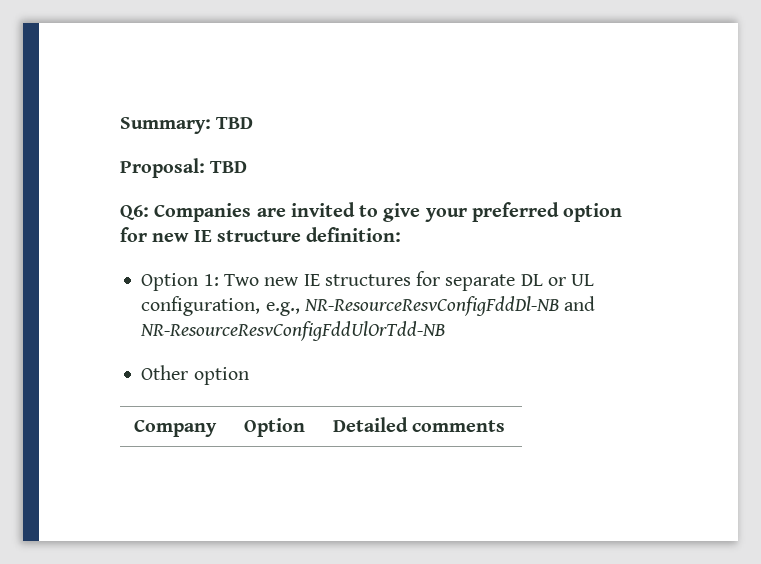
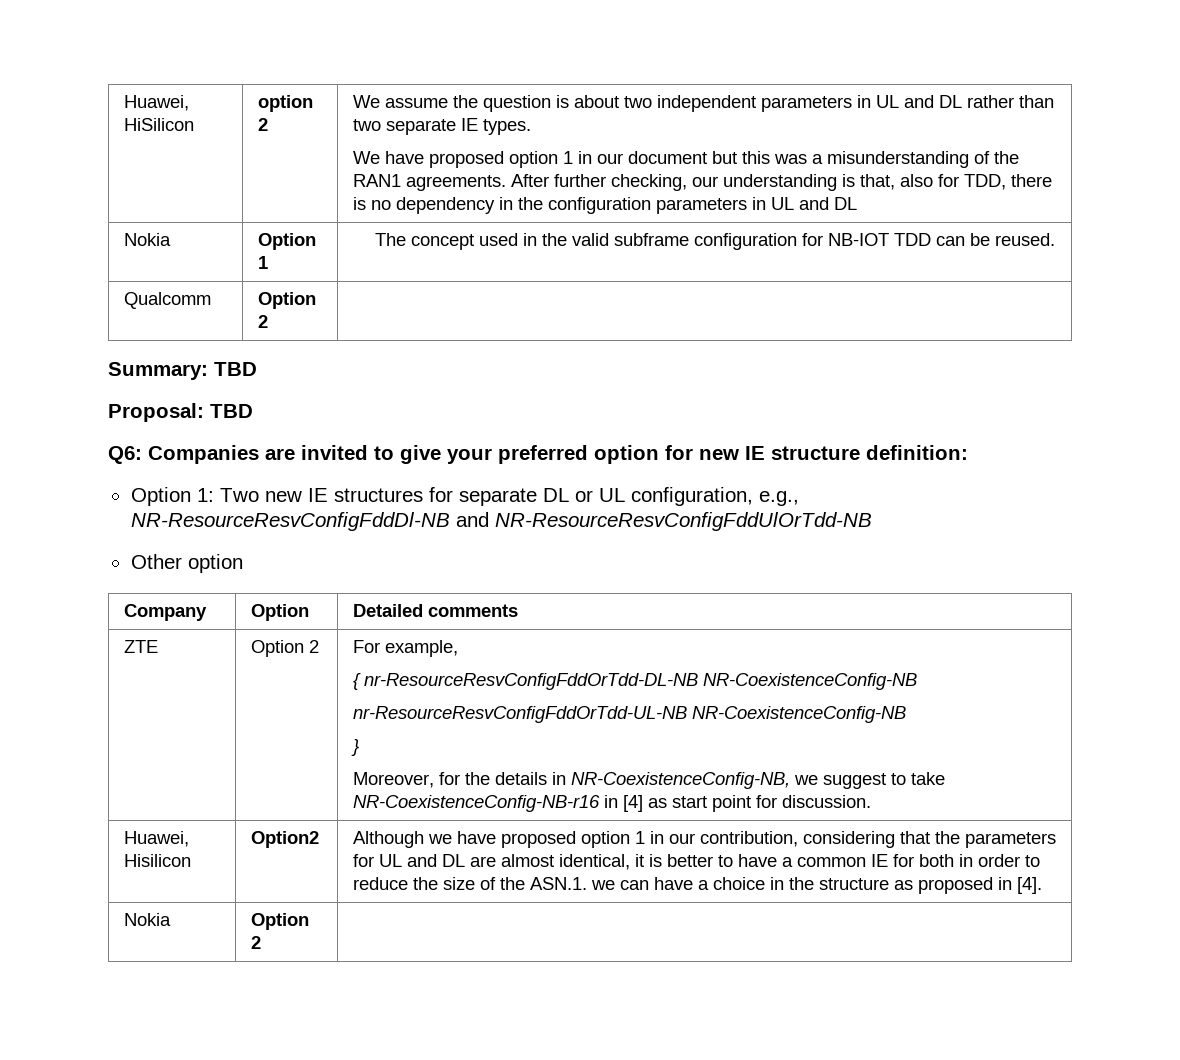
(120, 125) none -> [123,95,189,111] [123,118,194,131] [257,95,313,112] [257,118,268,131] [352,95,1054,112] [352,118,531,135] [352,151,1019,168] [352,174,1052,191] [352,197,857,214] [123,233,171,246] [257,233,316,250] [257,256,268,269] [374,233,1055,250] [123,292,211,309] [257,292,316,309] [257,315,268,328] Huawei, HiSilicon | option 2 | We assume the question is about two independent parameters in UL and DL rather than two separate IE types. // We have proposed option 1 in our document but this was a misunderstanding of the RAN1 agreements. After further checking, our understanding is that, also for TDD, there is no dependency in the configuration parameters in UL and DL // Nokia | Option 1 | The concept used in the valid subframe configuration for NB-IOT TDD can be reused. // Qualcomm | Option 2 | //
(505, 426) none -> [123,640,158,653] [250,640,319,657] [352,640,458,657] [352,673,917,690] [352,706,906,723] [350,739,359,756] [352,772,945,789] [352,795,871,812] [123,831,189,847] [123,854,191,867] [250,831,319,848] [352,831,1056,848] [352,854,1040,870] [352,877,1042,894] [123,913,171,926] [250,913,309,930] [250,936,261,949] // ZTE | Option 2 | For example, // { nr-ResourceResvConfigFddOrTdd-DL-NB NR-CoexistenceConfig-NB // nr-ResourceResvConfigFddOrTdd-UL-NB NR-CoexistenceConfig-NB // } // Moreover, for the details in NR-CoexistenceConfig-NB, we suggest to take NR-CoexistenceConfig-NB-r16 in [4] as start point for discussion. // Huawei, Hisilicon | Option2 | Although we have proposed option 1 in our contribution, considering that the parameters for UL and DL are almost identical, it is better to have a common IE for both in order to reduce the size of the ASN.1. we can have a choice in the structure as proposed in [4]. // Nokia | Option 2 |

